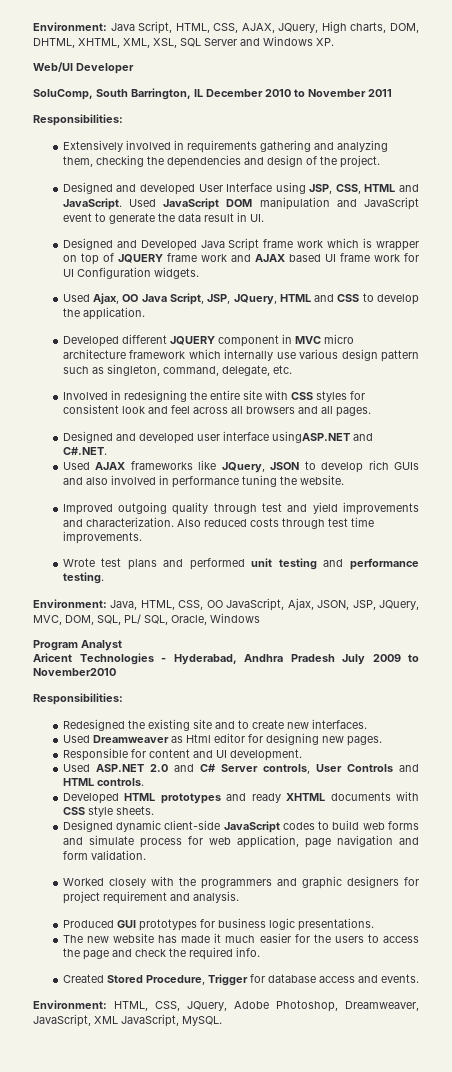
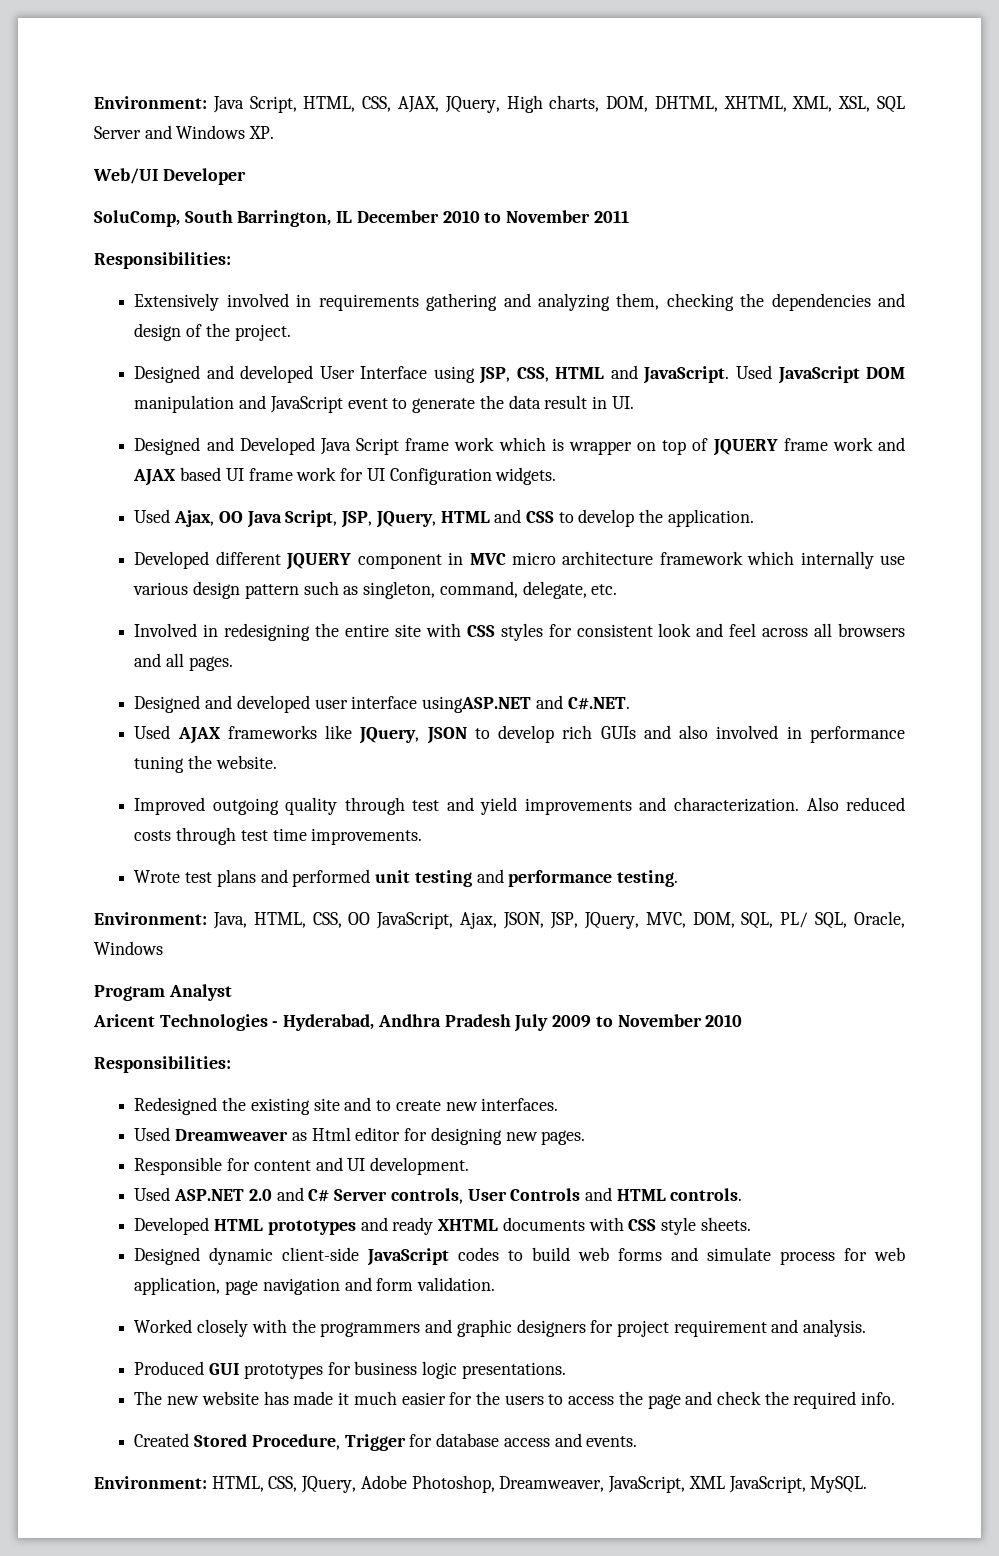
[33,668,116,676] November2010 -> [617,1014,743,1027] November 2010

